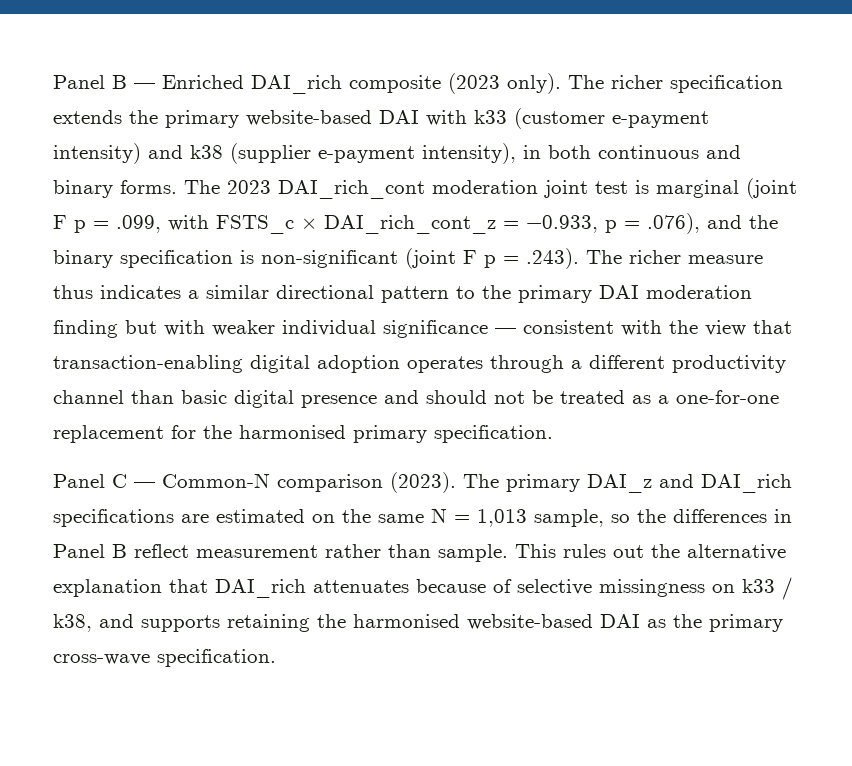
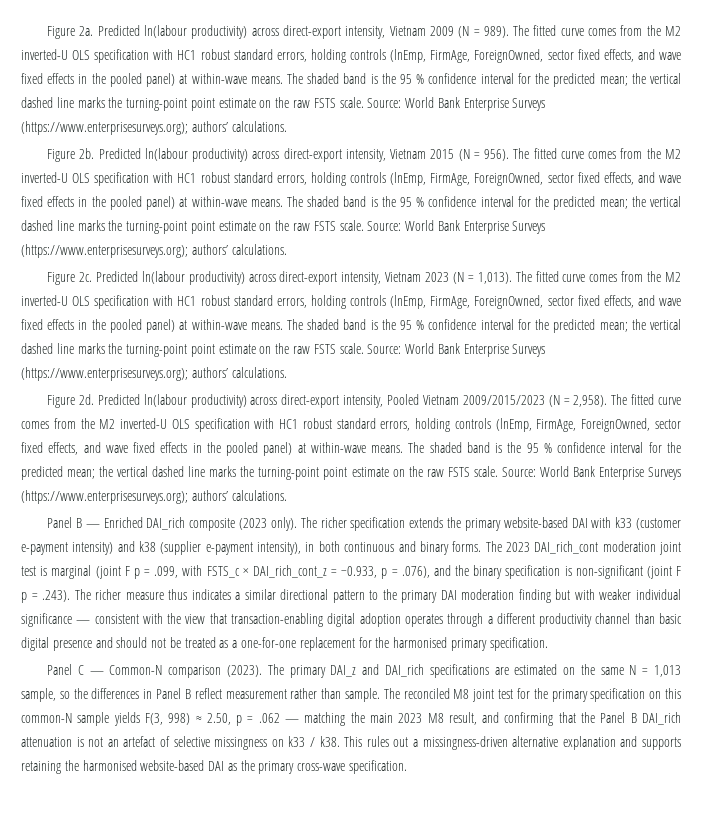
(53, 82) none -> [47,25,681,39] [21,49,682,63] [21,73,681,87] [21,97,546,111] [21,121,287,135] [47,148,681,162] [21,172,682,186] [21,196,681,210] [21,220,546,234] [21,244,287,258] [47,271,681,285] [21,295,682,309] [21,319,681,333] [21,343,546,357] [21,367,287,381] [47,394,681,408] [21,418,681,432] [21,442,681,456] [21,466,681,480] [21,490,287,504] Figure 2a. Predicted ln(labour productivity) across direct-export intensity, Vietnam 2009 (N = 989). The fitted curve comes from the M2 inverted-U OLS specification with HC1 robust standard errors, holding controls (lnEmp, FirmAge, ForeignOwned, sector fixed effects, and wave fixed effects in the pooled panel) at within-wave means. The shaded band is the 95 % confidence interval for the predicted mean; the vertical dashed line marks the turning-point point estimate on the raw FSTS scale. Source: World Bank Enterprise Surveys (https://www.enterprisesurveys.org); authors’ calculations. // Figure 2b. Predicted ln(labour productivity) across direct-export intensity, Vietnam 2015 (N = 956). The fitted curve comes from the M2 inverted-U OLS specification with HC1 robust standard errors, holding controls (lnEmp, FirmAge, ForeignOwned, sector fixed effects, and wave fixed effects in the pooled panel) at within-wave means. The shaded band is the 95 % confidence interval for the predicted mean; the vertical dashed line marks the turning-point point estimate on the raw FSTS scale. Source: World Bank Enterprise Surveys (https://www.enterprisesurveys.org); authors’ calculations. // Figure 2c. Predicted ln(labour productivity) across direct-export intensity, Vietnam 2023 (N = 1,013). The fitted curve comes from the M2 inverted-U OLS specification with HC1 robust standard errors, holding controls (lnEmp, FirmAge, ForeignOwned, sector fixed effects, and wave fixed effects in the pooled panel) at within-wave means. The shaded band is the 95 % confidence interval for the predicted mean; the vertical dashed line marks the turning-point point estimate on the raw FSTS scale. Source: World Bank Enterprise Surveys (https://www.enterprisesurveys.org); authors’ calculations. // Figure 2d. Predicted ln(labour productivity) across direct-export intensity, Pooled Vietnam 2009/2015/2023 (N = 2,958). The fitted curve comes from the M2 inverted-U OLS specification with HC1 robust standard errors, holding controls (lnEmp, FirmAge, ForeignOwned, sector fixed effects, and wave fixed effects in the pooled panel) at within-wave means. The shaded band is the 95 % confidence interval for the predicted mean; the vertical dashed line marks the turning-point point estimate on the raw FSTS scale. Source: World Bank Enterprise Surveys (https://www.enterprisesurveys.org); authors’ calculations. //
[515,544,786,560] [53,579,486,598] This rules out the alternative explanation that DAI_rich attenuates because -> [383,688,682,702] [21,712,682,726] [21,736,156,747] The reconciled M8 joint test for the primary specification on this common-N sample yields F(3, 998) ≈ 2.50, p = .062 — matching the main 2023 M8 result, and confirming that the Panel B DAI_rich attenuation is not an artefact
[53,614,92,632] k38, -> [319,736,616,750] k38. This rules out a missingness-driven alternative explanation

